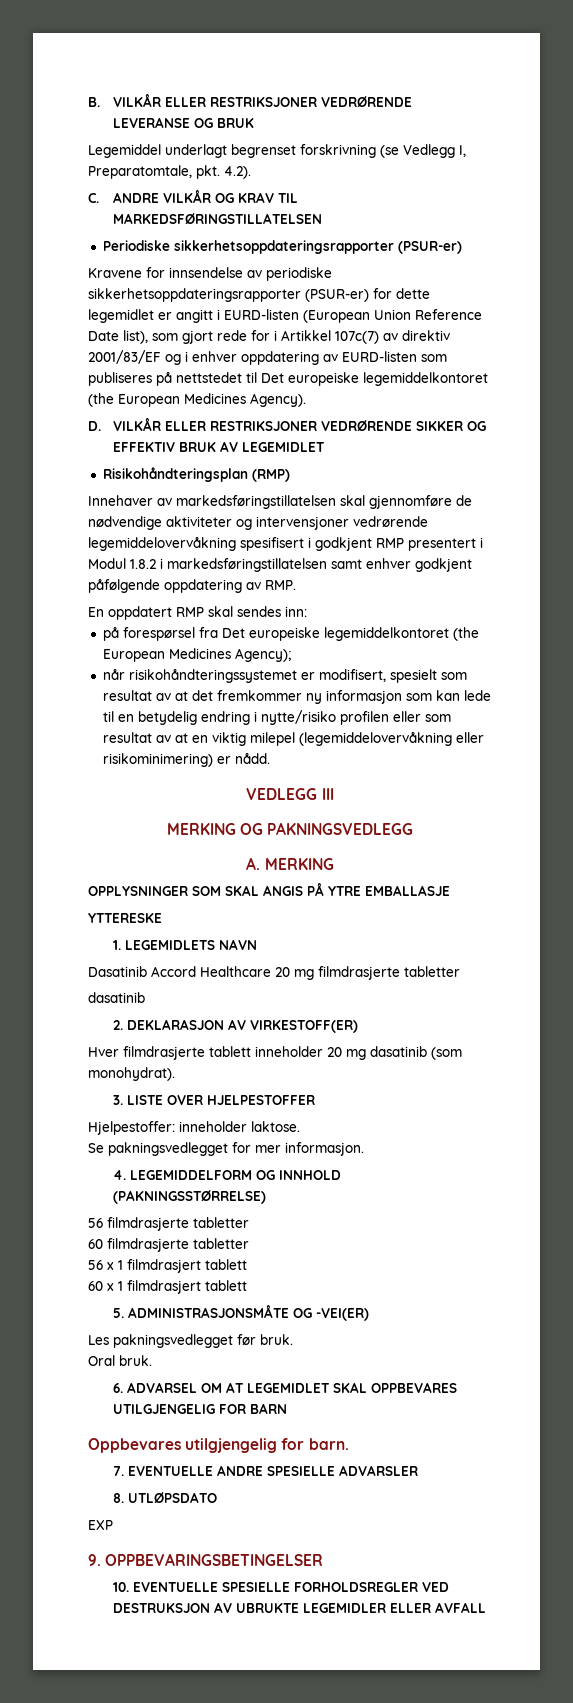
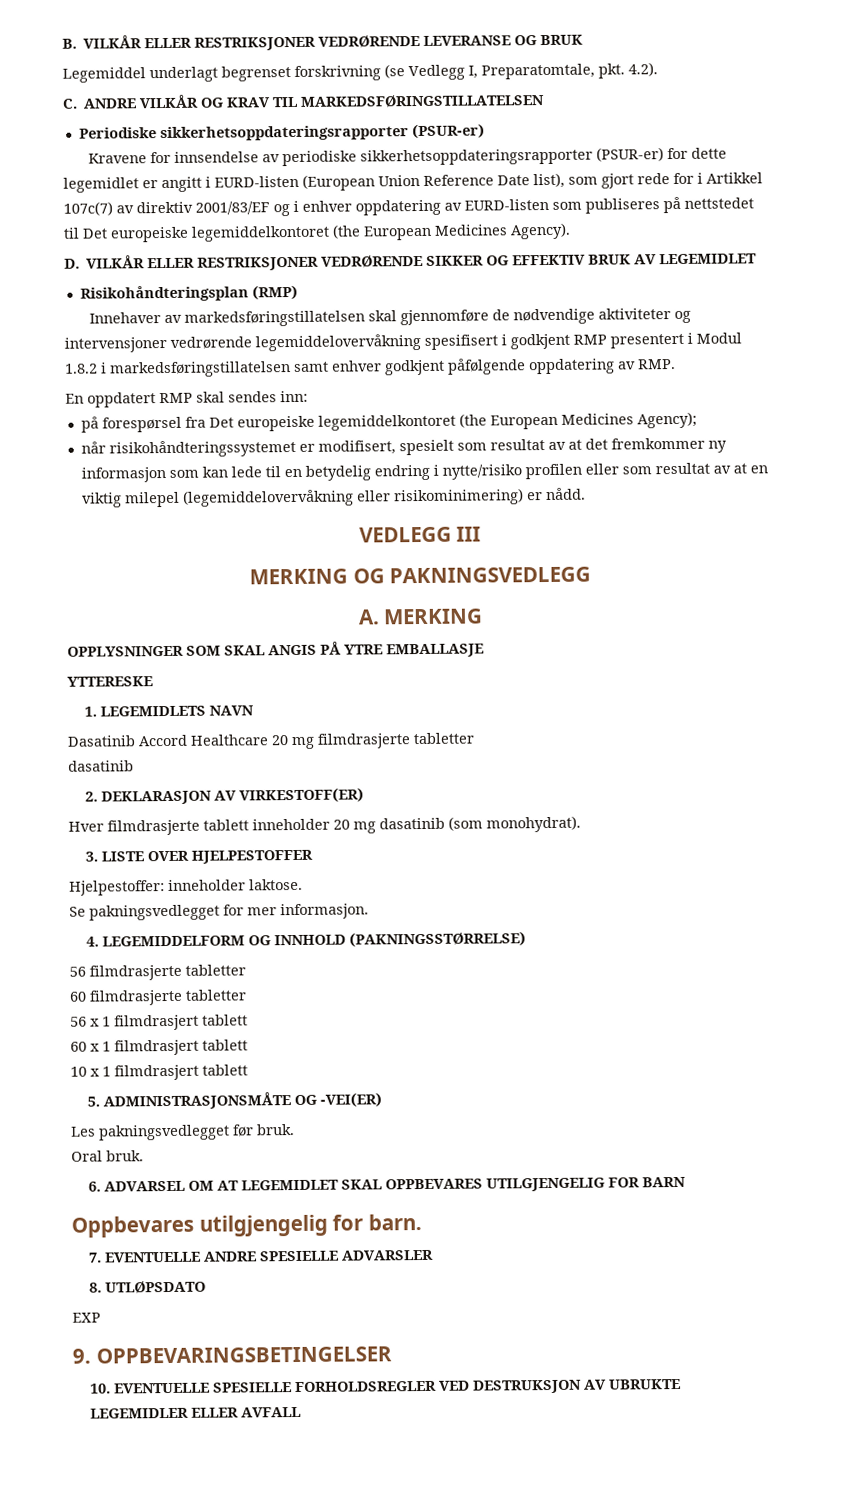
(247, 1285) none -> [70,1064,248,1081] // 10 x 1 filmdrasjert tablett

